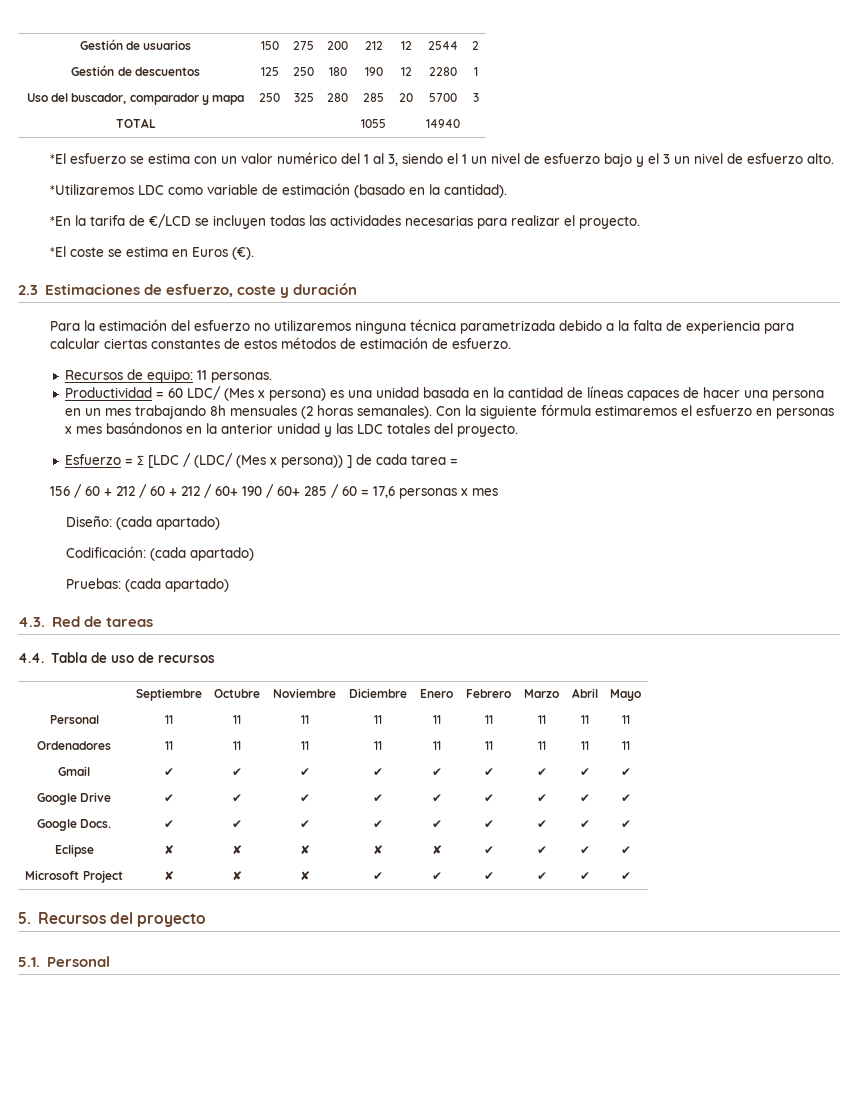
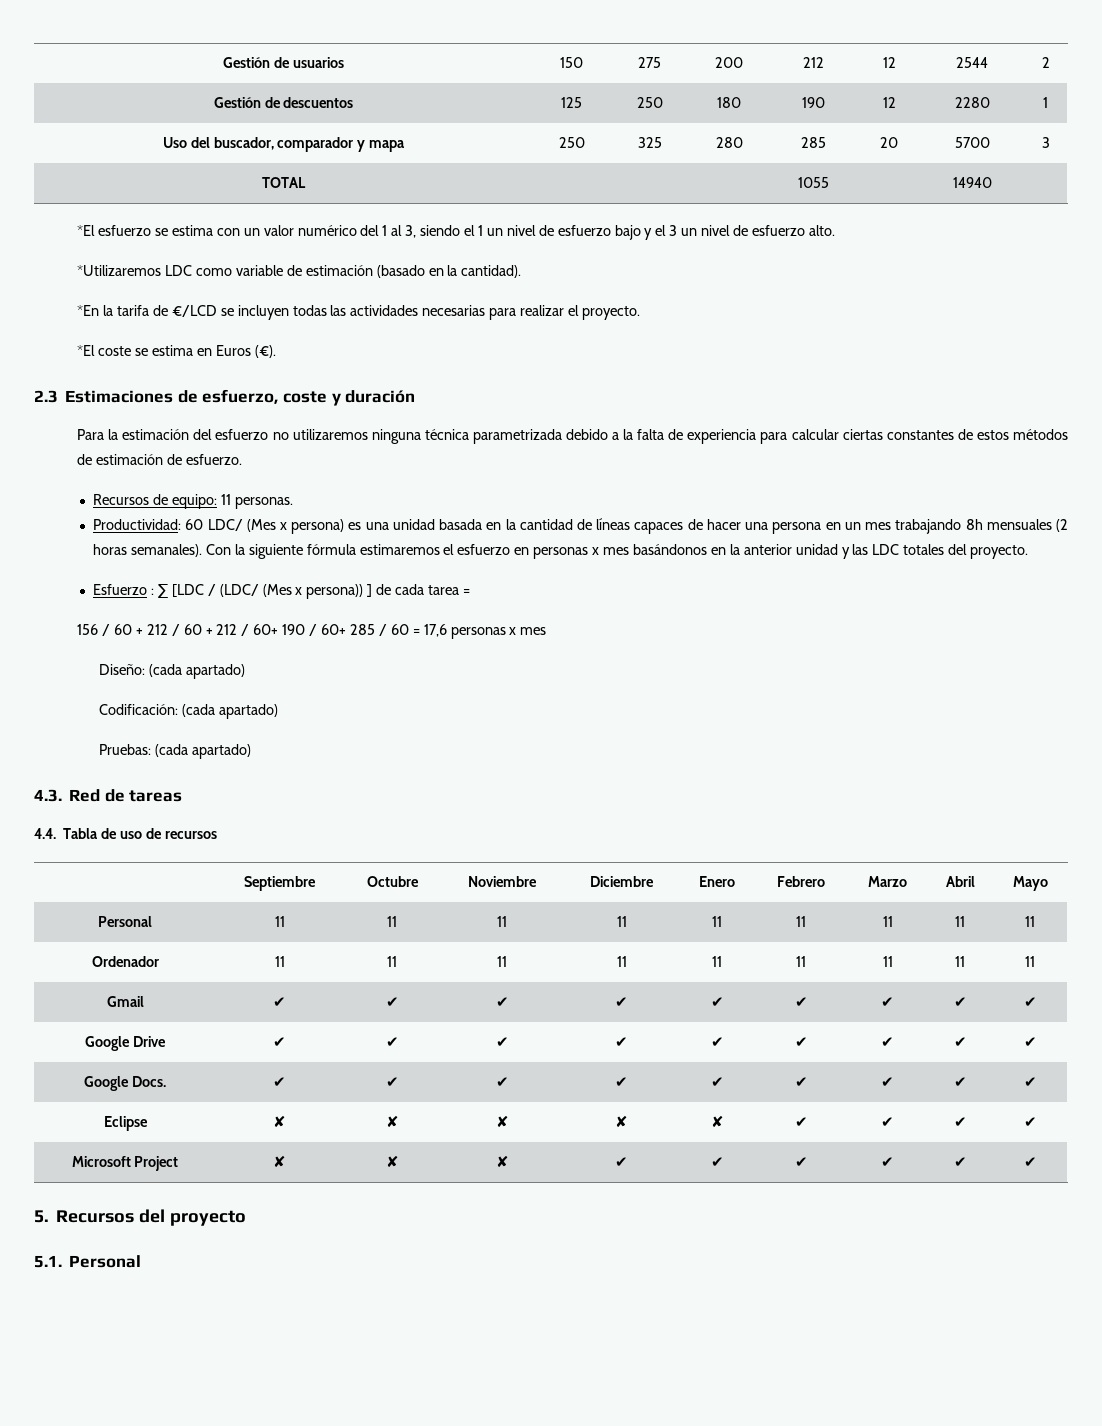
[64,387,164,398] Productividad = -> [93,519,182,530] Productividad:
[124,458,133,465] = -> [150,588,154,595] :
[37,741,111,750] Ordenadores -> [91,956,159,967] Ordenador

